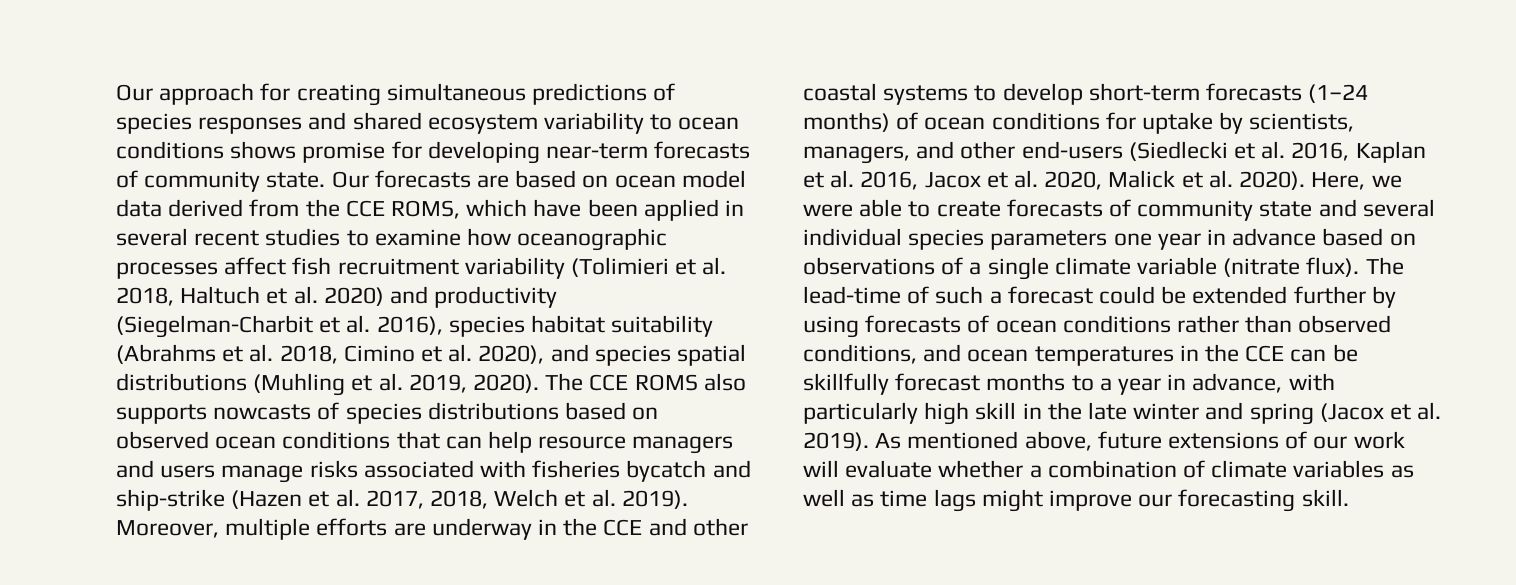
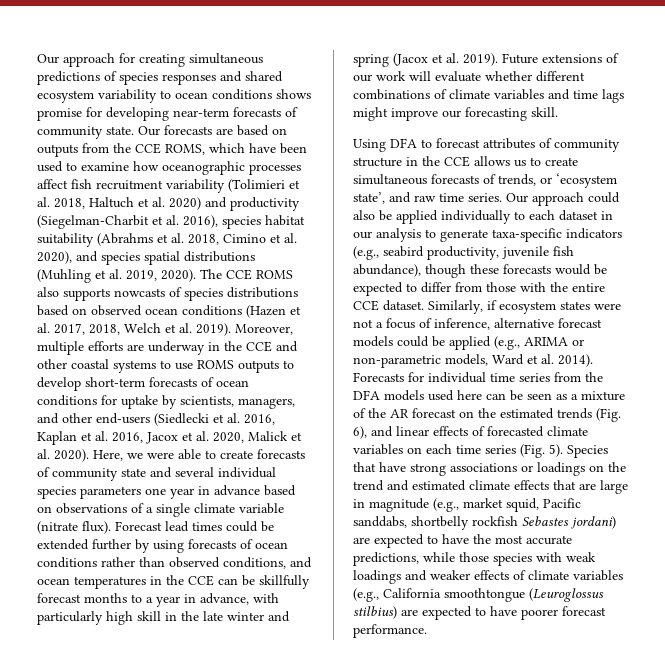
[614,170,746,188] [116,199,244,217] ocean model data derived -> [37,144,78,157] outputs
[643,199,745,221] [116,228,341,246] applied in several recent studies -> [37,161,63,172] used
[396,431,734,454] [116,460,751,483] [116,489,225,511] that can help resource managers and users manage risks associated with fisheries bycatch and ship-strike -> (242, 310) none
(997, 93) none -> [175,360,294,373] use ROMS outputs to
[1308,84,1369,103] [803,112,890,132] (1–24 months) -> (197, 382) none
[1365,257,1404,275] [803,286,1093,304] The lead-time of such a forecast -> [115,521,222,532] Forecast lead times
[875,431,1162,451] As mentioned above, future -> [502,53,538,64] Future
[1029,460,1414,478] [803,489,875,507] a combination of climate variables as well as -> [536,71,585,82] [353,89,570,100] different combinations of climate variables and
(1349, 498) none -> [353,138,620,152] [353,156,578,167] [353,173,617,188] [353,192,620,206] [353,210,613,224] [353,228,622,242] [353,246,574,260] [353,264,607,278] [353,282,605,296] [353,300,621,314] [353,318,602,330] [353,336,584,350] [353,354,593,368] [353,372,603,383] [353,390,625,401] [353,408,621,422] [353,426,588,439] [353,444,608,458] [353,462,626,476] [353,480,628,494] [353,498,581,512] [353,516,616,530] [353,534,572,548] [353,552,596,566] [353,570,623,584] [353,588,604,602] [353,606,606,620] [353,624,427,638] // Using DFA to forecast attributes of community structure in the CCE allows us to create simultaneous forecasts of trends, or ‘ecosystem state’, and raw time series. Our approach could also be applied individually to each dataset in our analysis to generate taxa-specific indicators (e.g., seabird productivity, juvenile fish abundance), though these forecasts would be expected to differ from those with the entire CCE dataset. Similarly, if ecosystem states were not a focus of inference, alternative forecast models could be applied (e.g., ARIMA or non-parametric models, Ward et al. 2014). Forecasts for individual time series from the DFA models used here can be seen as a mixture of the AR forecast on the estimated trends (Fig. 6), and linear effects of forecasted climate variables on each time series (Fig. 5). Species that have strong associations or loadings on the trend and estimated climate effects that are large in magnitude (e.g., market squid, Pacific sanddabs, shortbelly rockfish Sebastes jordani) are expected to have the most accurate predictions, while those species with weak loadings and weaker effects of climate variables (e.g., California smoothtongue (Leuroglossus stilbius) are expected to have poorer forecast performance.

